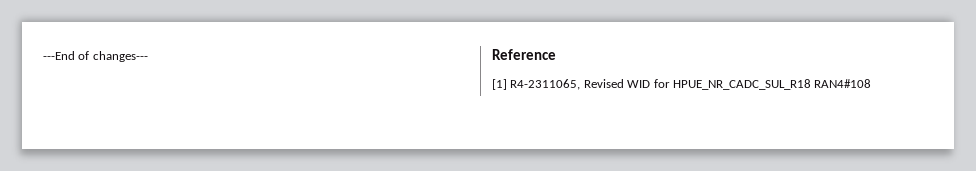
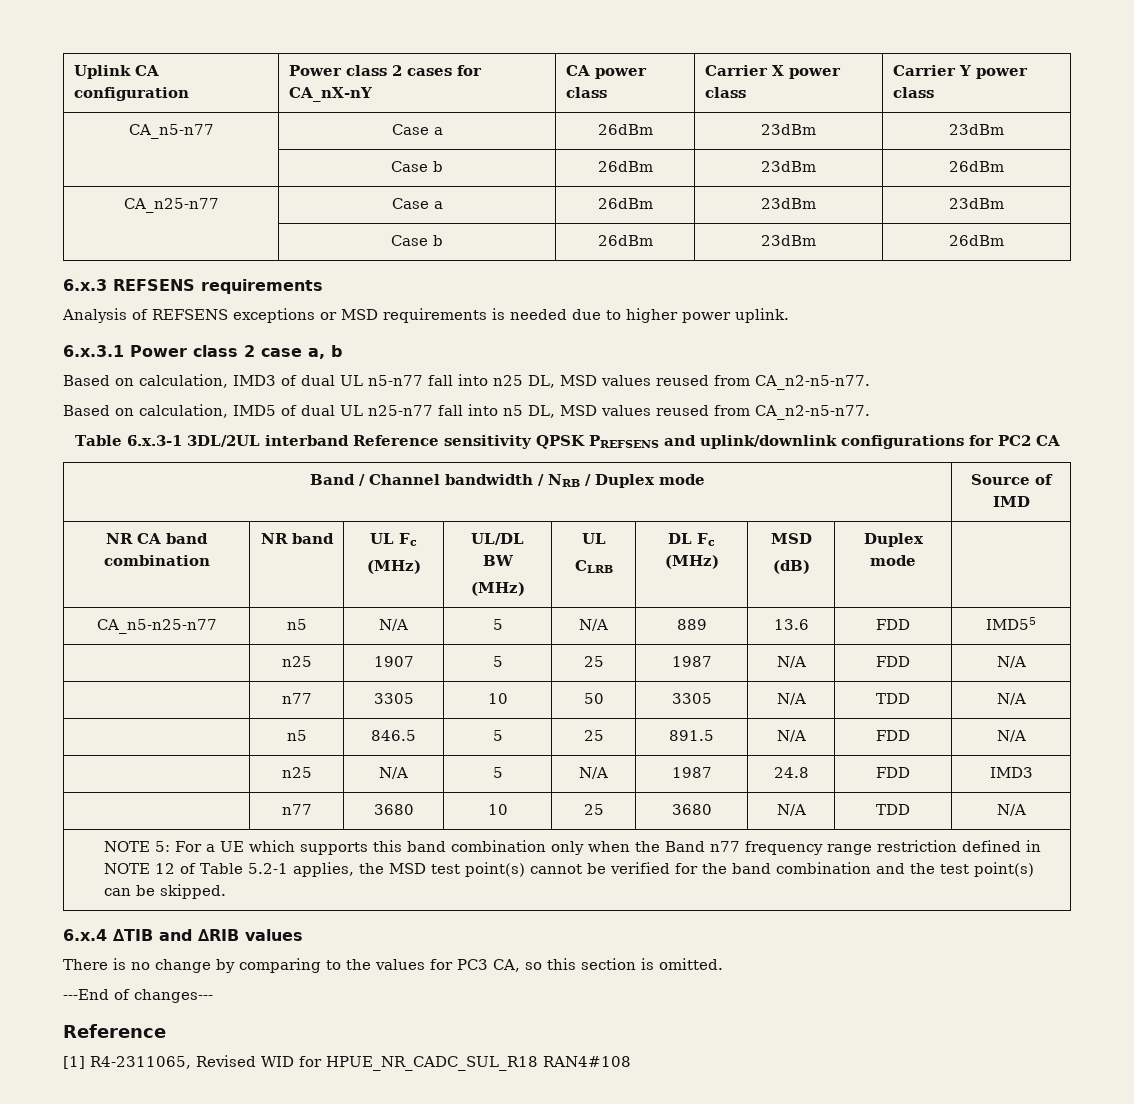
(43, 55) none -> [73,65,159,79] [73,87,189,101] [288,65,482,76] [288,87,372,102] [565,65,647,79] [565,87,607,98] [704,65,841,79] [704,87,746,98] [892,65,1028,79] [892,87,934,98] [128,124,214,139] [391,124,443,135] [597,124,653,135] [761,124,816,135] [949,124,1004,135] [391,161,443,172] [597,161,653,172] [761,161,816,172] [949,161,1004,172] [123,198,219,213] [391,198,443,209] [597,198,653,209] [761,198,816,209] [949,198,1004,209] [391,235,443,246] [597,235,653,246] [761,235,816,246] [949,235,1004,246] [63,279,323,294] [62,308,789,323] [63,345,342,359] [63,374,870,390] [63,404,870,420] [74,435,1060,449] [310,474,706,488] [971,474,1053,485] [992,496,1030,507] [106,533,208,544] [103,555,210,566] [260,533,334,544] [370,533,417,546] [366,560,421,574] [471,533,524,545] [482,555,514,566] [470,582,525,596] [581,533,606,544] [574,560,613,573] [668,533,715,546] [664,555,719,569] [770,533,812,544] [772,560,810,574] [863,533,924,547] [870,555,916,566] [96,619,217,634] [286,619,307,630] [379,619,408,631] [492,619,503,630] [579,619,608,631] [676,619,707,630] [773,619,809,630] [876,619,910,630] [986,617,1036,630] [281,656,312,667] [373,656,414,667] [492,656,503,667] [583,656,604,667] [671,656,712,667] [776,656,806,668] [876,656,910,667] [996,656,1026,668] [281,693,312,704] [373,693,414,704] [487,693,508,704] [583,693,604,704] [671,693,712,704] [776,693,806,705] [876,693,910,704] [996,693,1026,705] [286,730,307,741] [371,730,416,741] [492,730,503,741] [583,730,604,741] [669,730,714,741] [776,730,806,742] [876,730,910,741] [996,730,1026,742] [281,767,312,778] [379,767,408,779] [492,767,503,778] [579,767,608,779] [671,767,712,778] [773,767,809,778] [876,767,910,778] [989,767,1033,778] [281,804,312,815] [373,804,414,815] [487,804,508,815] [583,804,604,815] [671,804,712,815] [776,804,806,816] [876,804,910,815] [996,804,1026,816] [103,840,1041,855] [103,862,1034,877] [103,884,226,899] [63,929,303,941] [63,958,723,973] Uplink CA configuration | Power class 2 cases for CA_nX-nY | CA power class | Carrier X power class | Carrier Y power class // CA_n5-n77 | Case a | 26dBm | 23dBm | 23dBm // | Case b | 26dBm | 23dBm | 26dBm // CA_n25-n77 | Case a | 26dBm | 23dBm | 23dBm // | Case b | 26dBm | 23dBm | 26dBm // 6.x.3 REFSENS requirements // Analysis of REFSENS exceptions or MSD requirements is needed due to higher power uplink. // 6.x.3.1 Power class 2 case a, b // Based on calculation, IMD3 of dual UL n5-n77 fall into n25 DL, MSD values reused from CA_n2-n5-n77. // Based on calculation, IMD5 of dual UL n25-n77 fall into n5 DL, MSD values reused from CA_n2-n5-n77. // Table 6.x.3-1 3DL/2UL interband Reference sensitivity QPSK PREFSENS and uplink/downlink configurations for PC2 CA // Band / Channel bandwidth / NRB / Duplex mode | Source of IMD // NR CA band combination | NR band | UL Fc // (MHz) | UL/DL BW // (MHz) | UL // CLRB | DL Fc (MHz) | MSD // (dB) | Duplex mode | // CA_n5-n25-n77 | n5 | N/A | 5 | N/A | 889 | 13.6 | FDD | IMD55 // | n25 | 1907 | 5 | 25 | 1987 | N/A | FDD | N/A // | n77 | 3305 | 10 | 50 | 3305 | N/A | TDD | N/A // | n5 | 846.5 | 5 | 25 | 891.5 | N/A | FDD | N/A // | n25 | N/A | 5 | N/A | 1987 | 24.8 | FDD | IMD3 // | n77 | 3680 | 10 | 25 | 3680 | N/A | TDD | N/A // NOTE 5: For a UE which supports this band combination only when the Band n77 frequency range restriction defined in NOTE 12 of Table 5.2-1 applies, the MSD test point(s) cannot be verified for the band combination and the test point(s) can be skipped. // 6.x.4 ∆TIB and ∆RIB values // There is no change by comparing to the values for PC3 CA, so this section is omitted. //

